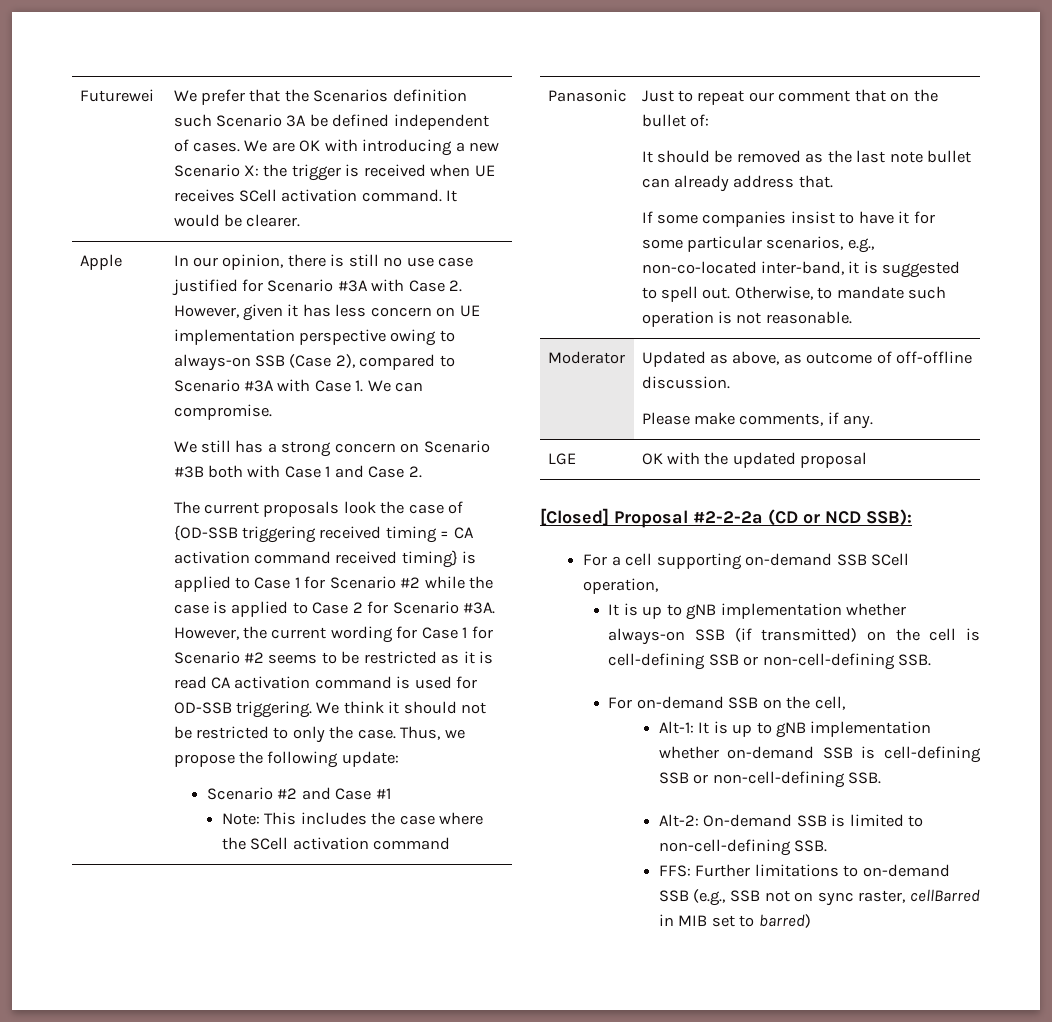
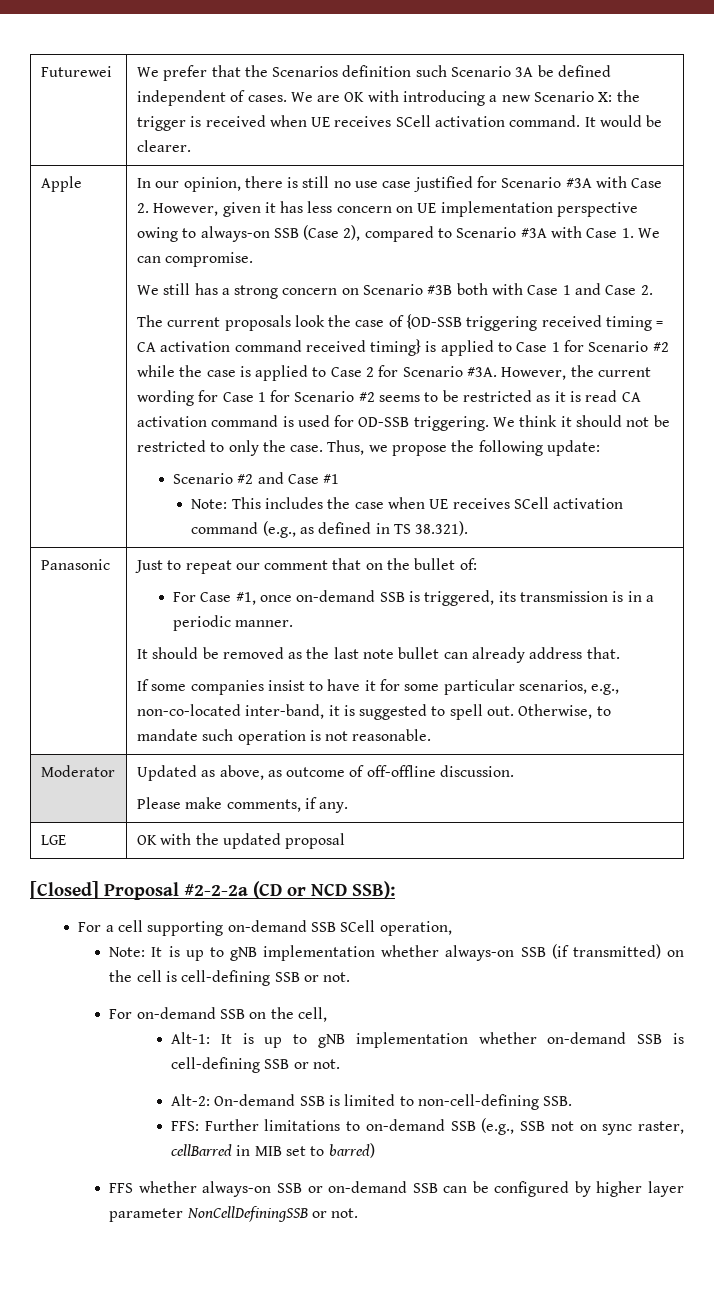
[439,812,484,825] [221,837,246,850] where the -> [388,497,510,509] when UE receives
(451, 843) none -> [262,521,469,538] (e.g., as defined in TS 38.321).
(709, 120) none -> [172,590,654,606] [172,615,294,631] // For Case #1, once on-demand SSB is triggered, its transmission is in a periodic manner.
(659, 586) none -> [109,947,146,957] Note:
[762,653,932,670] non-cell-defining SSB. -> [323,972,351,982] not.
[712,771,882,788] non-cell-defining SSB. -> [312,1059,340,1069] not.
(811, 921) none -> [109,1181,685,1197] [109,1206,359,1222] // FFS whether always-on SSB or on-demand SSB can be configured by higher layer parameter NonCellDefiningSSB or not.

